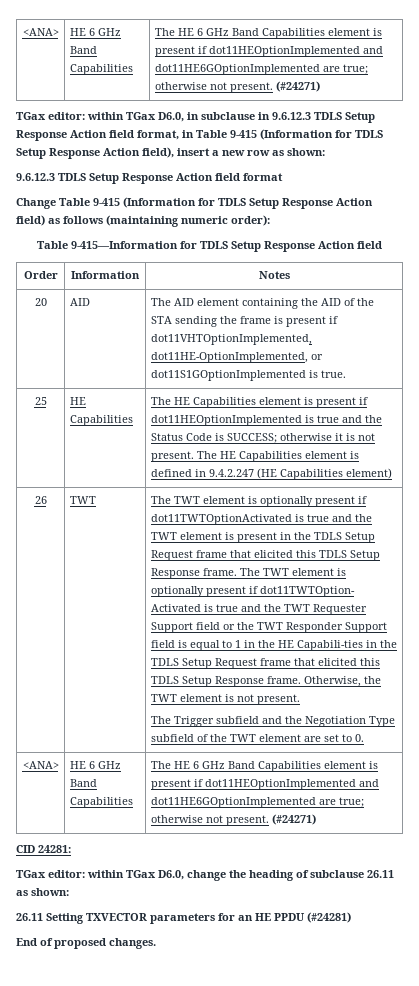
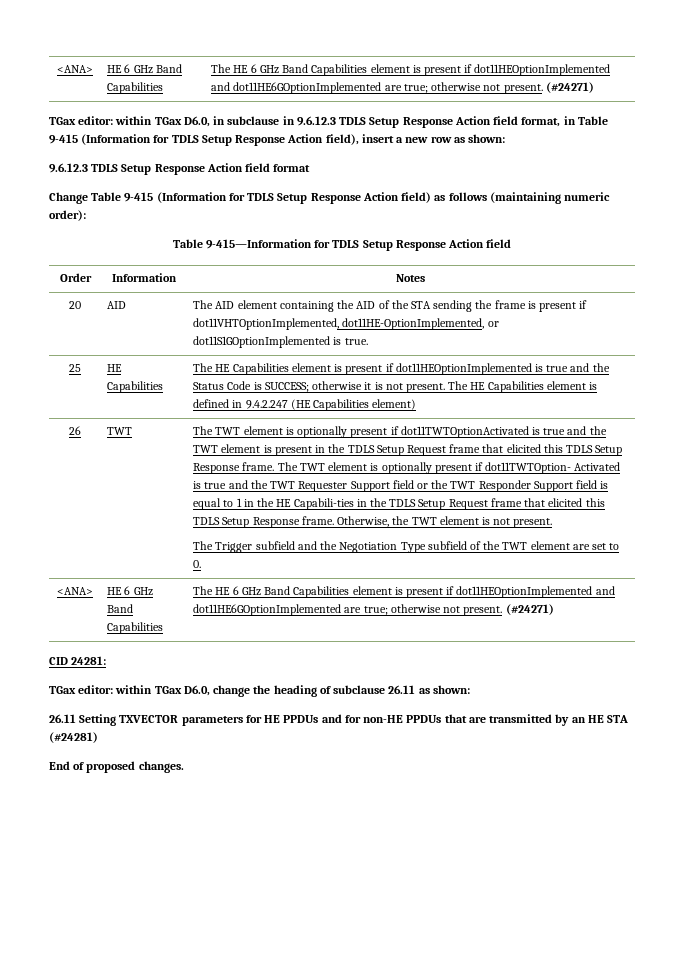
(235, 917) none -> [264,714,570,726] HE PPDUs and for non-HE PPDUs that are transmitted by
[274,913,305,921] PPDU -> [607,715,629,723] STA

